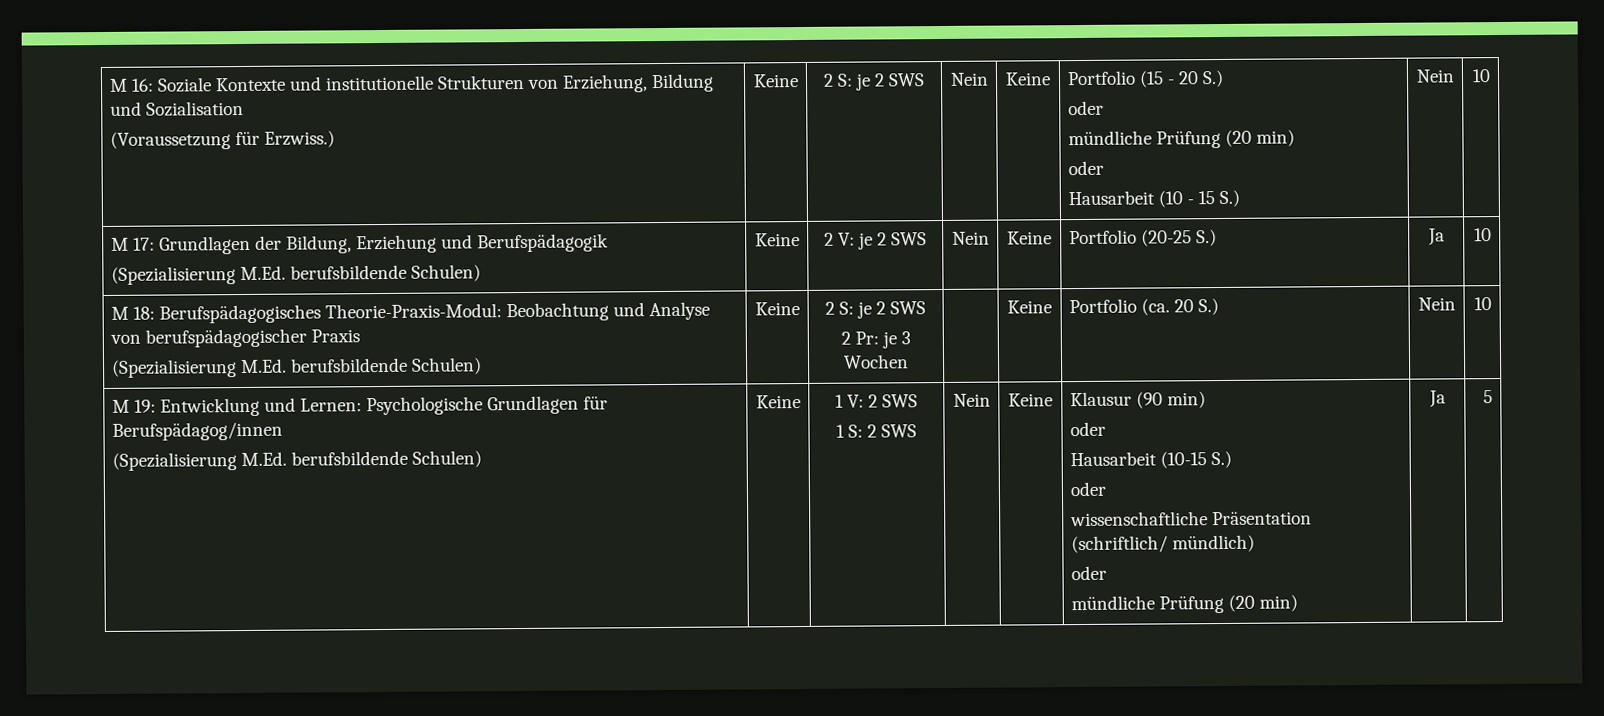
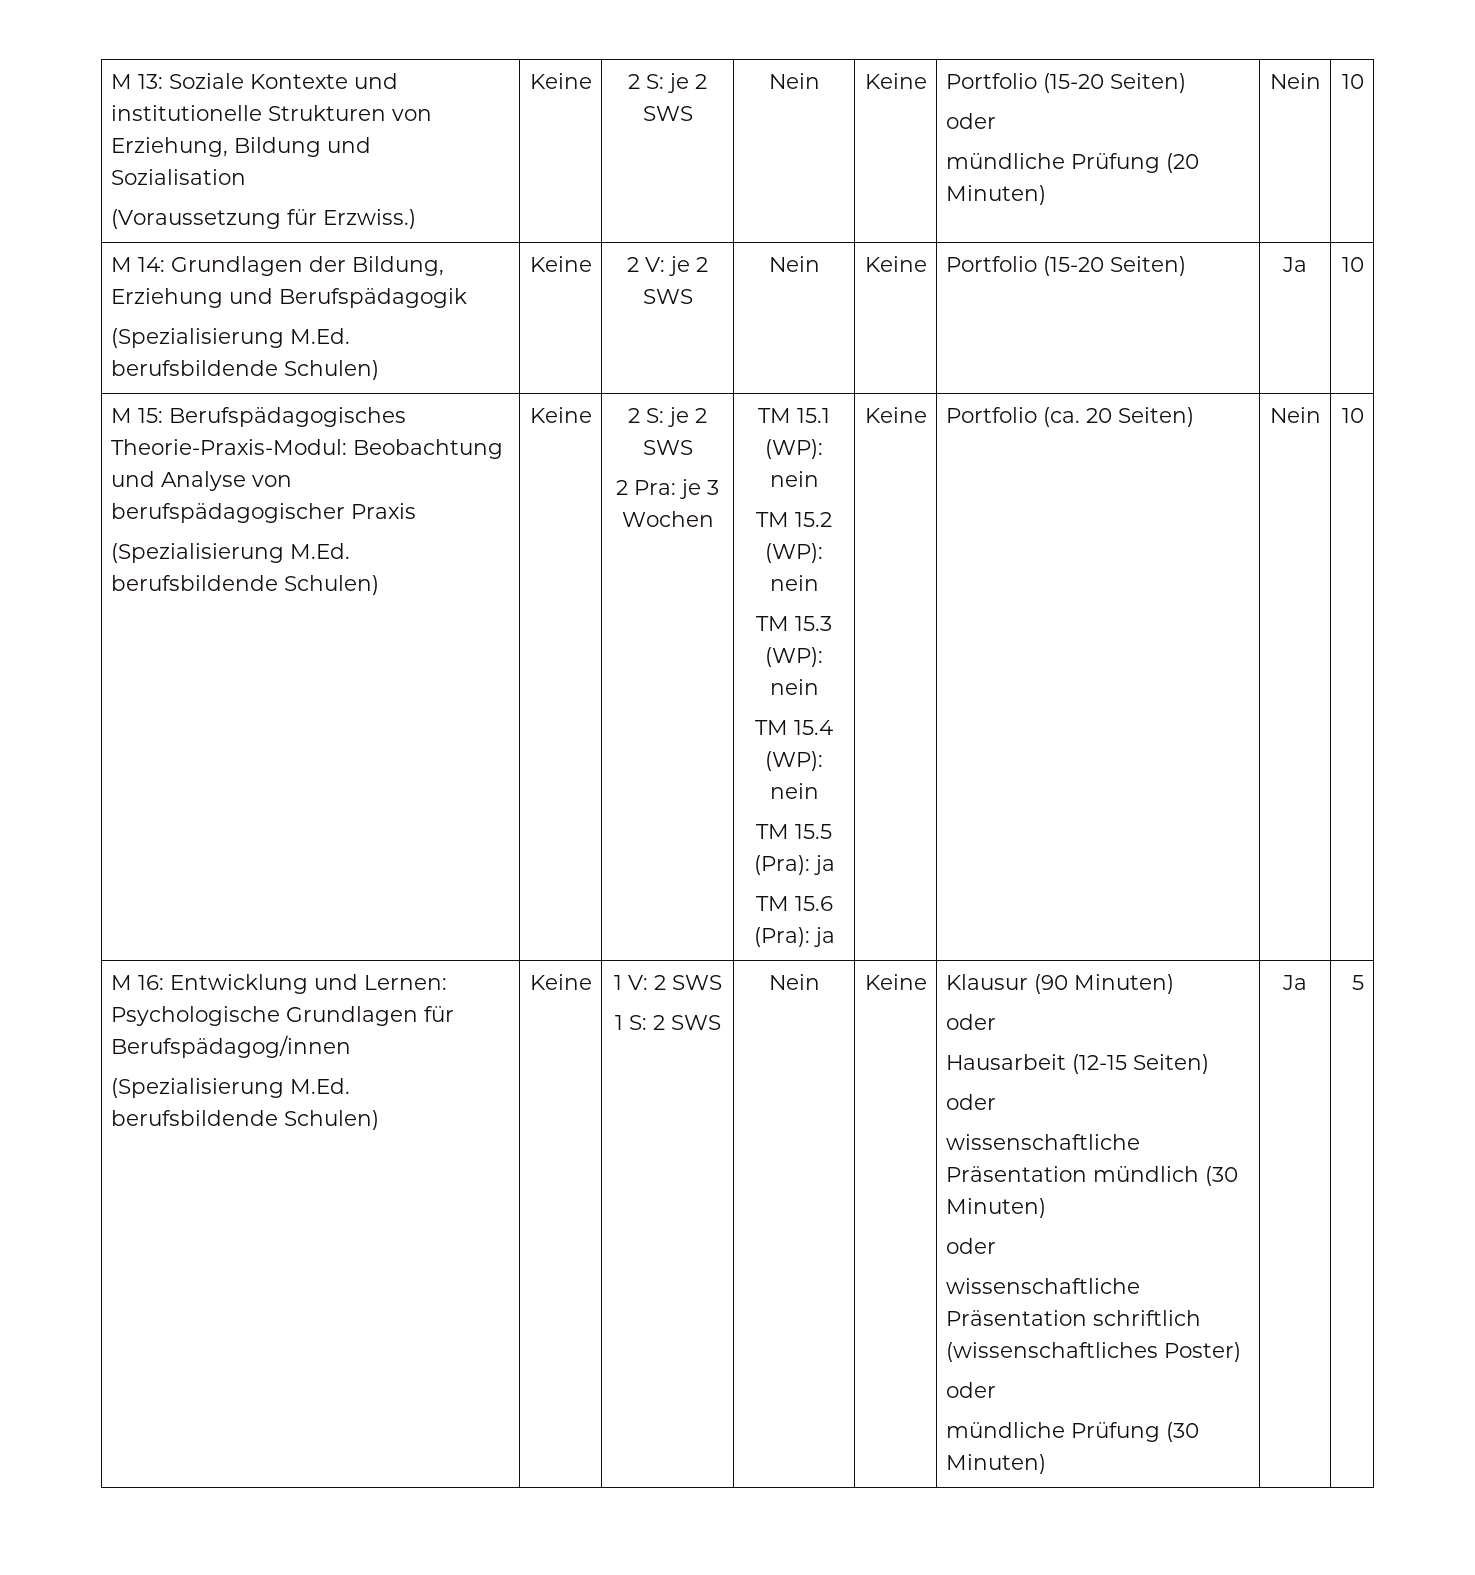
[108,78,154,92] M 16: -> [110,74,163,89] M 13:
[1138,69,1224,88] [1067,100,1104,116] [1067,129,1295,149] [1067,160,1104,176] [1067,189,1240,208] [1415,69,1455,83] [1472,69,1492,83] [110,237,155,251] (15 - 20 S.) // oder // mündliche Prüfung (20 min) // oder // Hausarbeit (10 - 15 S.) | Nein | 10 // M 17: -> [1042,73,1186,93] [945,113,996,129] [945,153,1199,173] [945,185,1046,205] [1269,73,1321,89] [1342,74,1365,89] [110,257,165,272] (15-20 Seiten) // oder // mündliche Prüfung (20 Minuten) | Nein | 10 // M 14:
[1140,229,1217,247] (20-25 S.) -> [1042,256,1186,276] (15-20 Seiten)
[132,306,155,320] 18: -> [137,408,163,423] 15:
[854,331,879,345] Pr: -> [634,480,676,495] Pra:
(909, 361) none -> [758,408,830,423] [765,439,823,459] [769,471,819,487] [756,512,832,527] [765,543,823,563] [769,575,819,591] [756,616,832,631] [765,647,823,667] [769,679,819,695] [755,720,833,735] [765,751,823,771] [769,783,819,799] [756,824,832,839] [753,855,835,875] [755,896,833,911] [753,927,835,947] TM 15.1 (WP): nein // TM 15.2 (WP): nein // TM 15.3 (WP): nein // TM 15.4 (WP): nein // TM 15.5 (Pra): ja // TM 15.6 (Pra): ja
[1197,298,1219,316] [1417,297,1456,311] [1474,297,1493,311] [111,399,156,413] S.) | Nein | 10 // M 19: -> [1117,407,1194,427] [1269,407,1321,423] [1342,408,1365,423] [110,975,164,990] Seiten) | Nein | 10 // M 16:
[1166,391,1206,409] [1069,421,1106,437] [1069,450,1232,469] [1069,481,1106,497] [1069,511,1312,527] [1070,534,1255,554] [1070,565,1107,581] [1070,594,1298,614] min) // oder // Hausarbeit (10-15 S.) // oder // wissenschaftliche Präsentation (schriftlich/ mündlich) // oder // mündliche Prüfung (20 min) -> [1073,974,1174,994] [945,1014,996,1030] [945,1054,1209,1074] [945,1094,996,1110] [945,1134,1140,1150] [945,1166,1238,1186] [945,1198,1046,1218] [945,1238,996,1254] [945,1278,1140,1294] [945,1310,1201,1326] [945,1342,1241,1362] [945,1382,996,1398] [945,1422,1199,1442] [945,1454,1046,1474] Minuten) // oder // Hausarbeit (12-15 Seiten) // oder // wissenschaftliche Präsentation mündlich (30 Minuten) // oder // wissenschaftliche Präsentation schriftlich (wissenschaftliches Poster) // oder // mündliche Prüfung (30 Minuten)

